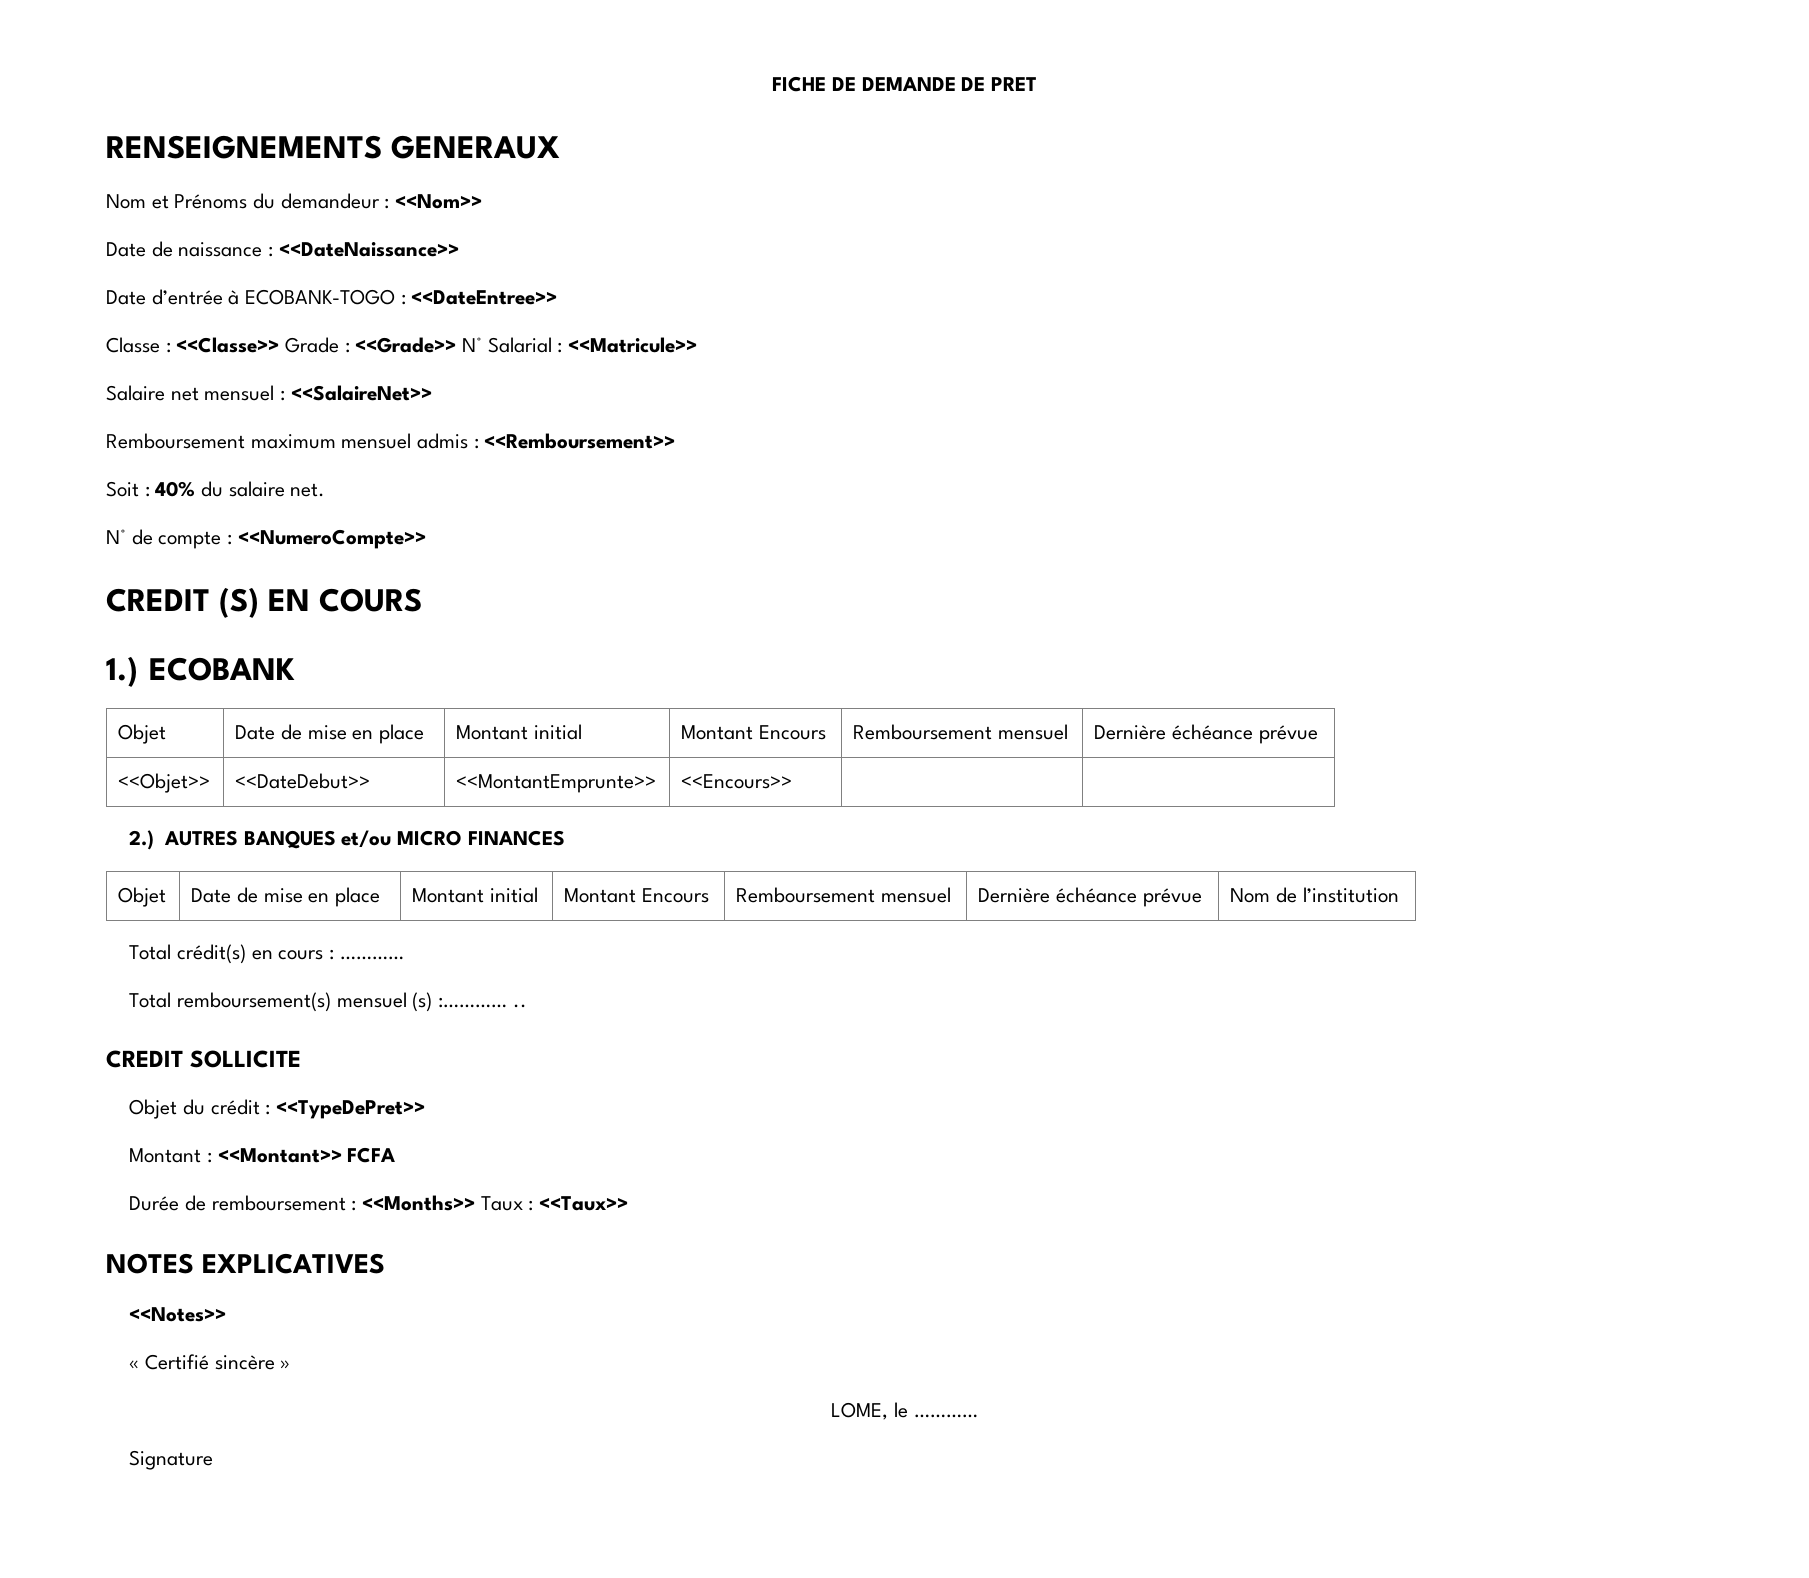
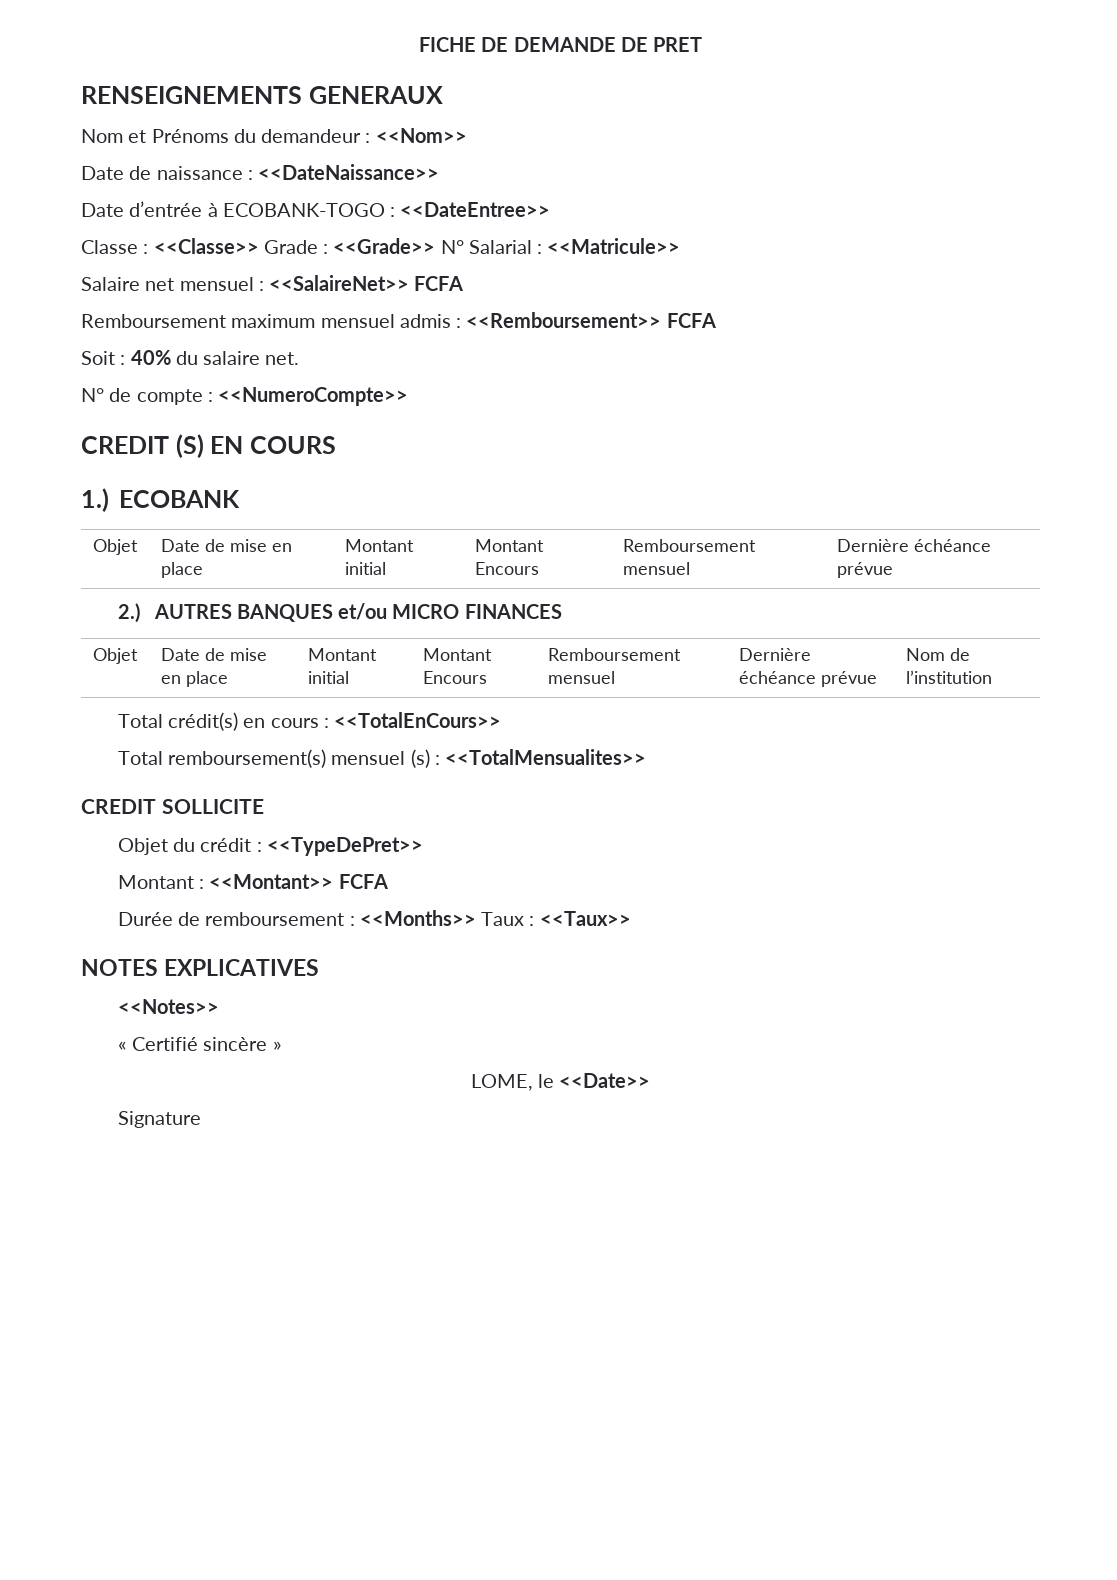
(432, 393) none -> [414,276,464,291] FCFA
(676, 441) none -> [666,313,716,328] FCFA
[118,773,211,793] [235,773,371,789] [456,774,657,793] [681,774,793,789] // <<Objet>> | <<DateDebut>> | <<MontantEmprunte>> | <<Encours>> | | -> (893, 570) none
[339,956,404,960] ………… -> [334,712,502,728] <<TotalEnCours>>
[438,997,527,1008] :………… .. -> [434,749,647,765] : <<TotalMensualites>>
[913,1414,978,1418] ………… -> [559,1073,651,1088] <<Date>>

